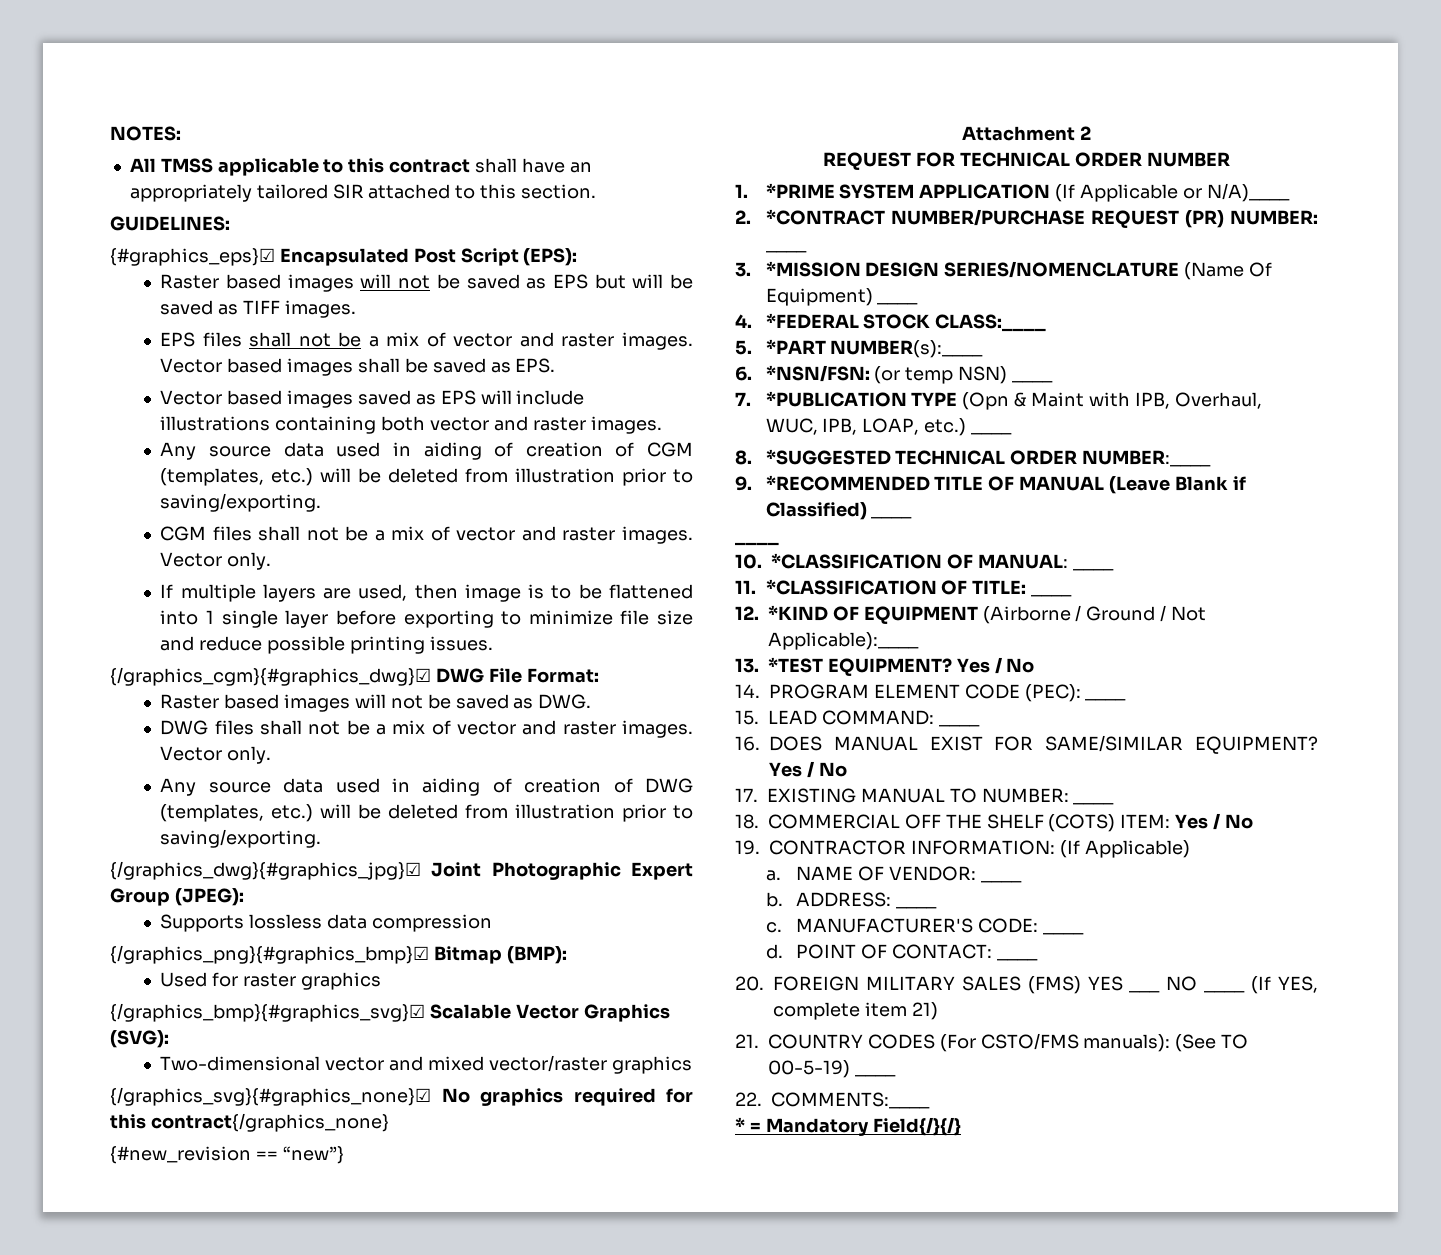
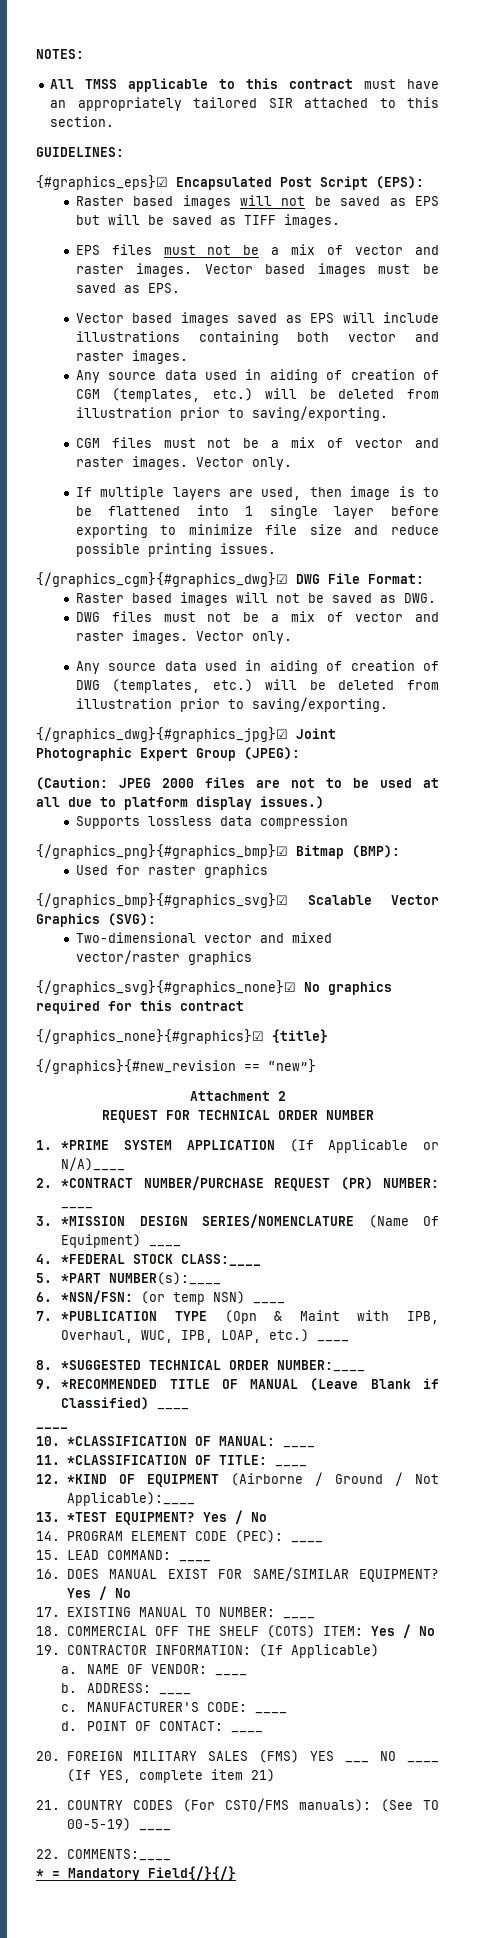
[474,158,517,173] shall -> [364,79,397,89] must
[249,332,292,347] shall -> [163,245,196,255] must
[357,358,400,373] shall -> [378,264,411,274] must
[258,526,301,541] shall -> [163,438,196,448] must
[260,720,303,735] shall -> [163,612,196,622] must
(244, 897) none -> [36,777,439,790] [36,796,324,810] // (Caution: JPEG 2000 files are not to be used at all due to platform display issues.)
[150,1113,389,1132] [110,1146,251,1164] contract{/graphics_none} // {#new_revision -> [180,1001,244,1011] [36,1029,328,1044] [36,1059,236,1074] contract // {/graphics_none}{#graphics}☑ {title} // {/graphics}{#new_revision

